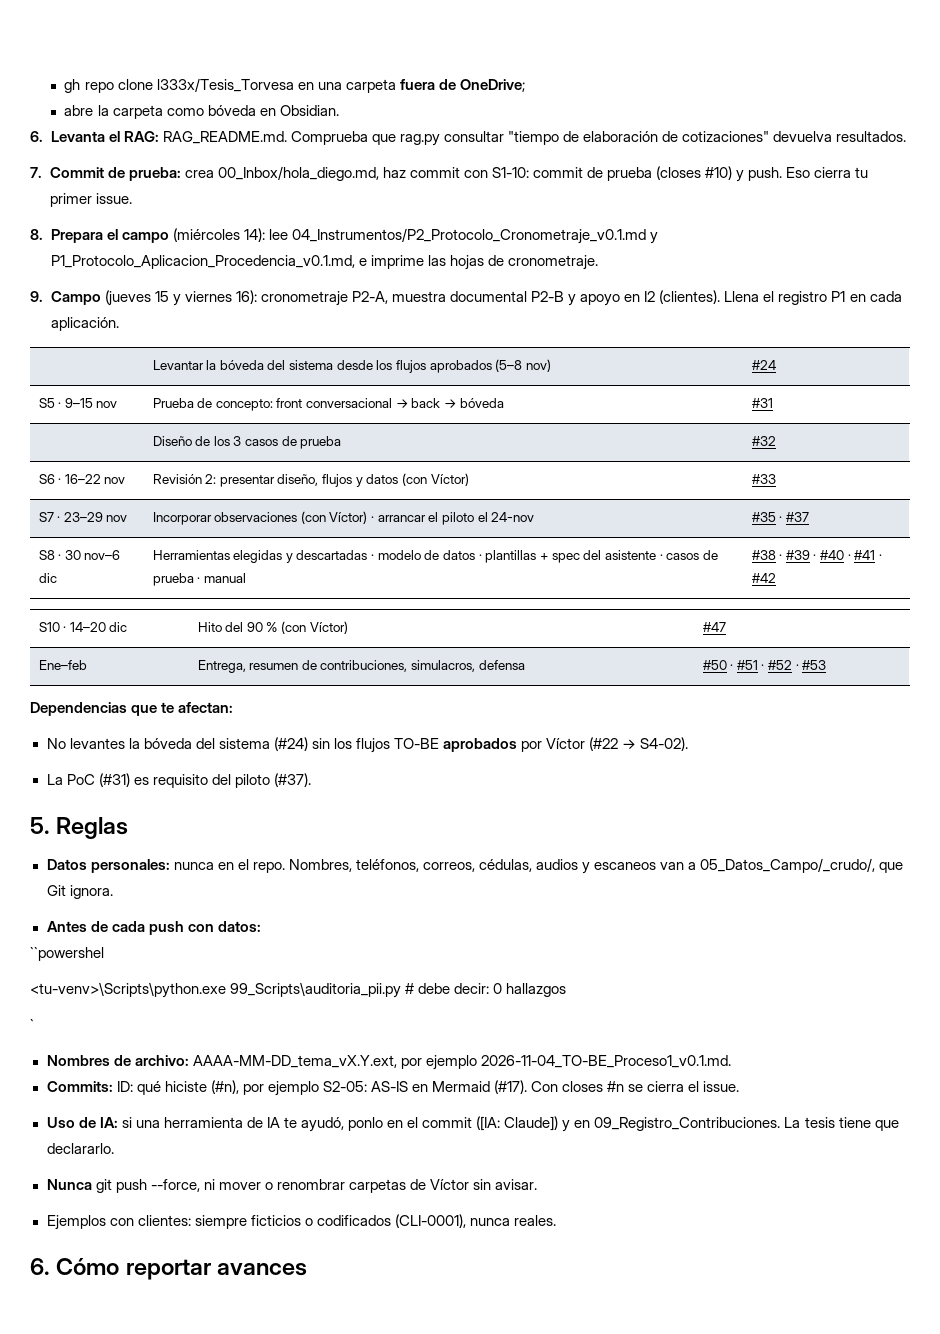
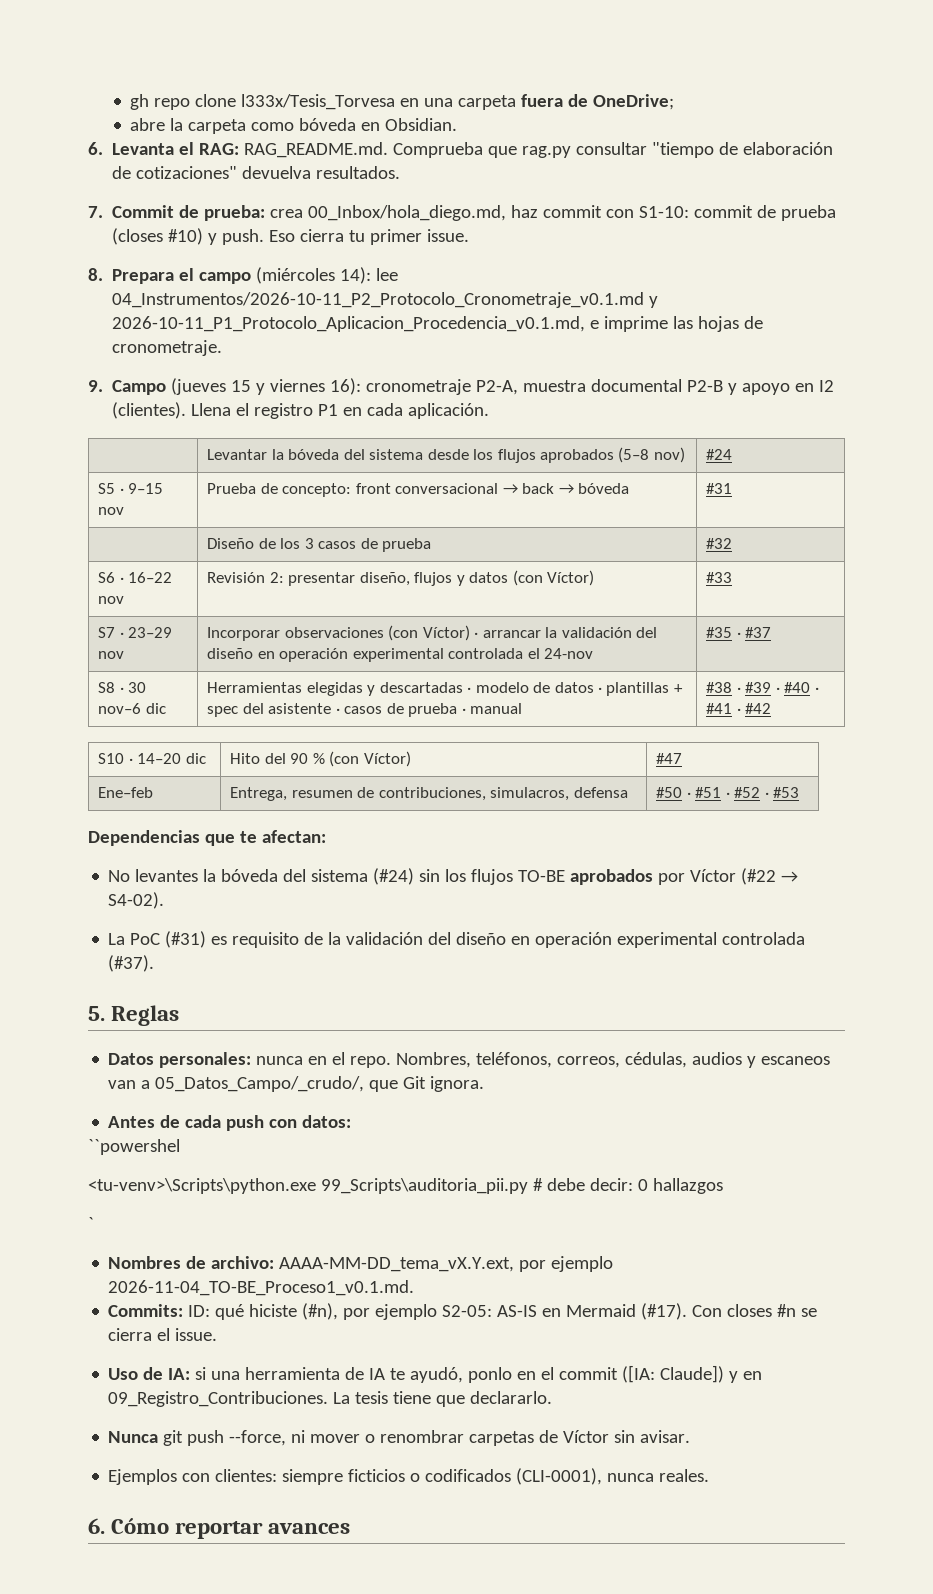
[291,228,658,244] [50,255,355,269] 04_Instrumentos/P2_Protocolo_Cronometraje_v0.1.md y P1_Protocolo_Aplicacion_Procedencia_v0.1.md, -> [112,292,659,308] [112,316,586,332] 04_Instrumentos/2026-10-11_P2_Protocolo_Cronometraje_v0.1.md y 2026-10-11_P1_Protocolo_Aplicacion_Procedencia_v0.1.md,
[428,512,475,525] el piloto -> [545,627,657,638] [207,648,524,662] la validación del diseño en operación experimental controlada
[211,774,270,788] del piloto -> [304,932,806,948] de la validación del diseño en operación experimental controlada

